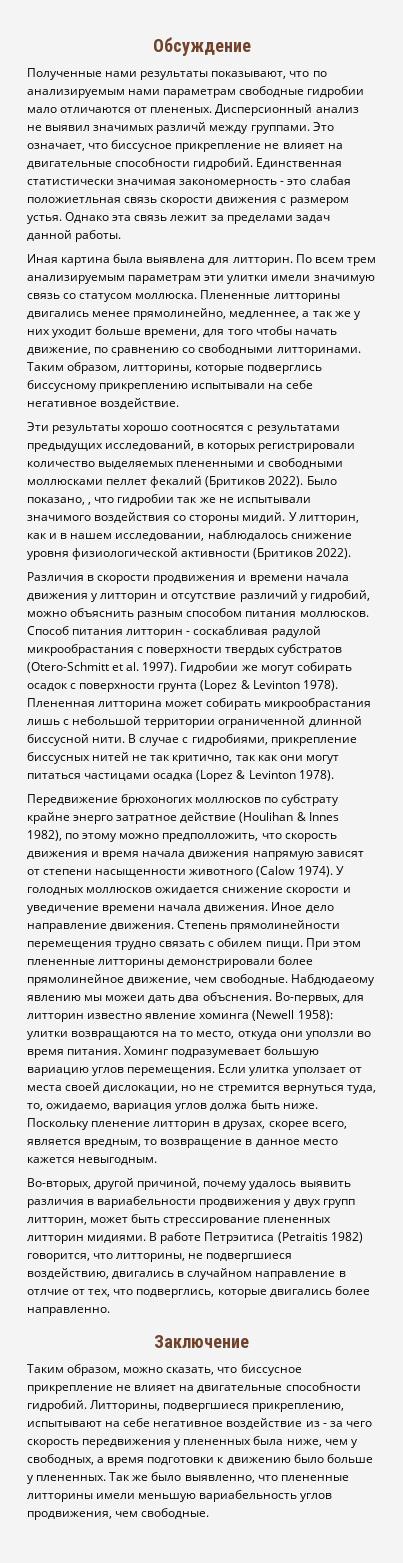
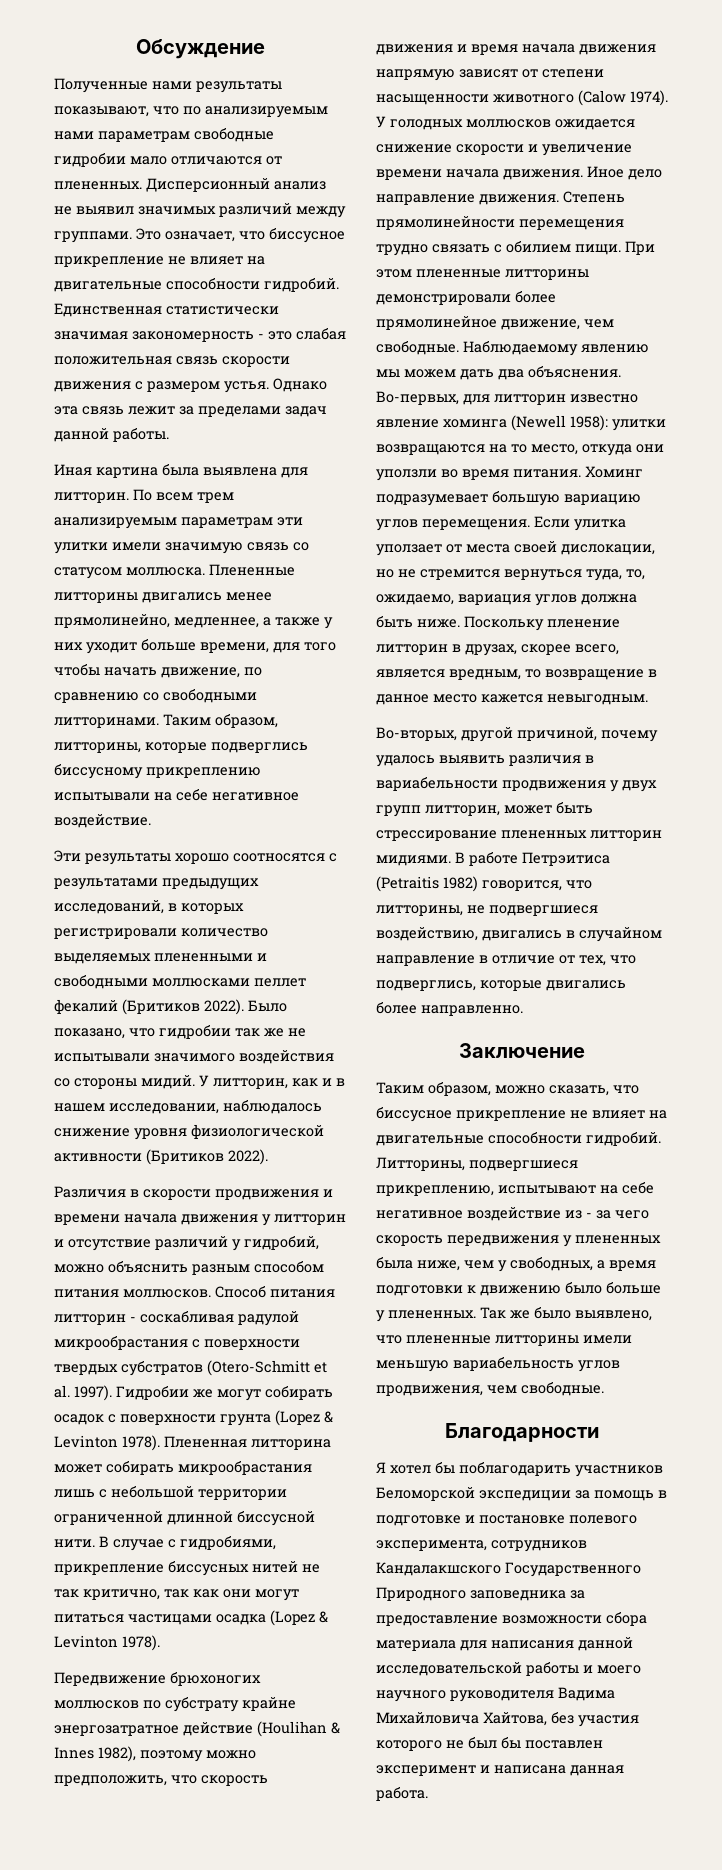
[150,107,213,113] плененых. -> [54,181,142,190] плененных.
[156,122,207,134] различй -> [219,203,292,217] различий
[27,197,121,203] положиетльная -> [54,356,172,365] положительная
[312,311,351,317] так же -> [275,617,320,626] также
[88,502,92,505] , -> (125, 1033) none
[73,815,178,824] энерго затратное -> [54,1725,179,1736] энергозатратное
[65,833,259,842] по этому можно предполложить, -> [140,1750,256,1762] [54,1775,167,1786] поэтому можно предположить,
[27,905,99,914] уведичение -> [542,144,632,156] увеличение
[217,938,263,947] обилем -> [506,241,571,253] обилием
[291,974,376,986] Набдюдаеому -> [463,341,578,356] Наблюдаемому
[105,995,146,1001] можеи -> [404,369,456,378] можем
[202,992,272,1001] объснения. -> [528,366,621,378] объяснения.
[210,1103,248,1111] должа -> [581,594,637,605] должна
[27,1289,69,1295] отлчие -> [492,955,555,964] отличие
[184,1475,255,1483] выявленно, -> [575,1310,652,1321] выявлено,
(210, 1513) none -> [445,1423,599,1442] [376,1462,663,1477] [376,1487,667,1501] [376,1515,637,1526] [376,1540,587,1552] [376,1562,641,1577] [376,1587,585,1601] [376,1612,647,1626] [376,1637,633,1651] [376,1662,641,1676] [376,1687,615,1702] [376,1712,639,1727] [376,1737,603,1751] [376,1765,624,1776] [376,1787,428,1801] // Благодарности // Я хотел бы поблагодарить участников Беломорской экспедиции за помощь в подготовке и постановке полевого эксперимента, сотрудников Кандалакшского Государственного Природного заповедника за предоставление возможности сбора материала для написания данной исследовательской работы и моего научного руководителя Вадима Михайловича Хайтова, без участия которого не был бы поставлен эксперимент и написана данная работа.

